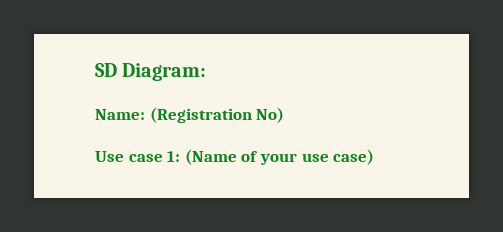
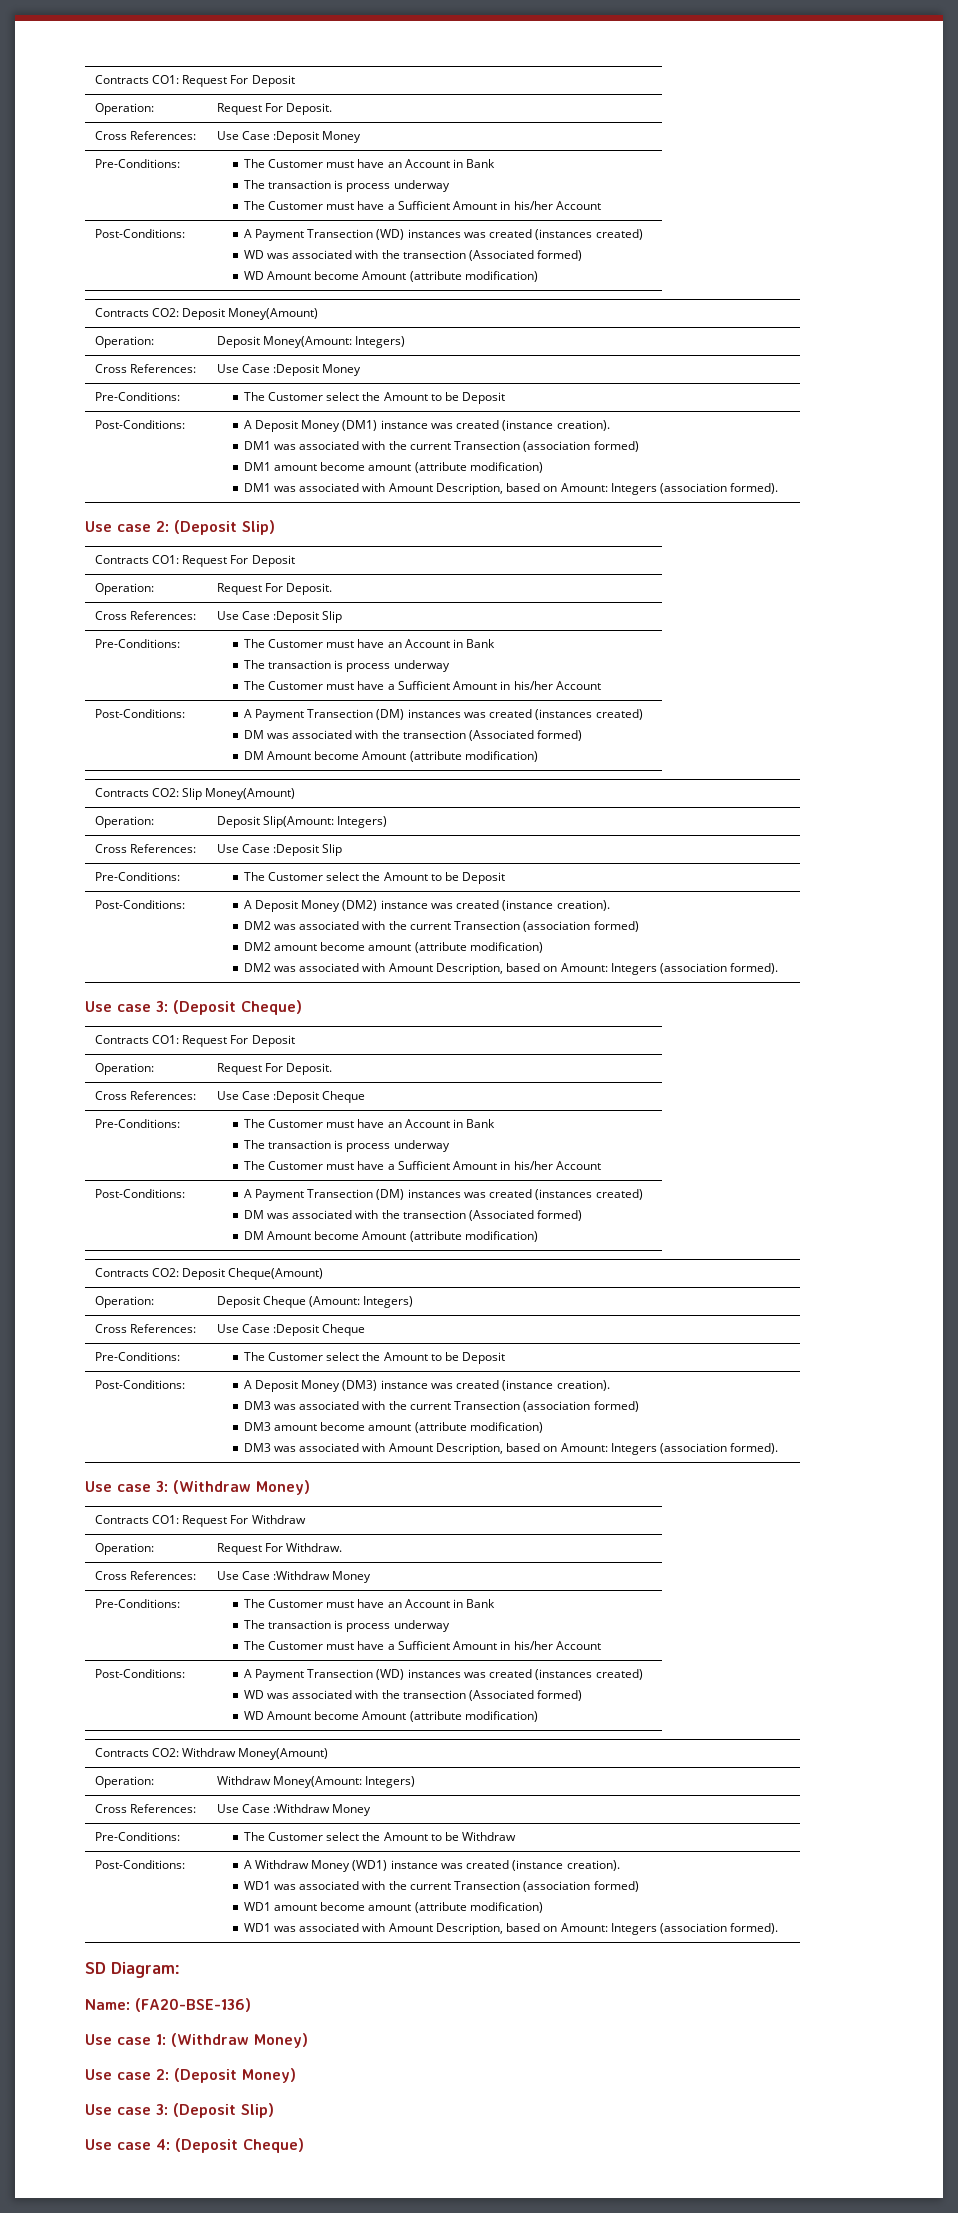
(95, 70) none -> [94,75,295,87] [94,103,154,115] [216,103,333,115] [94,131,196,140] [216,131,362,143] [94,159,180,168] [243,159,496,168] [243,180,450,192] [243,201,601,210] [94,229,185,238] [243,229,643,241] [243,250,583,261] [243,271,538,282] [94,308,319,320] [94,336,154,348] [216,336,406,348] [94,364,196,373] [216,364,362,376] [94,392,180,401] [243,392,506,404] [94,420,185,429] [243,420,610,432] [243,441,639,452] [243,462,543,473] [243,483,779,495] [85,520,275,535] [94,555,295,567] [94,583,154,595] [216,583,333,595] [94,611,196,620] [216,611,343,623] [94,639,180,648] [243,639,496,648] [243,660,450,672] [243,681,601,690] [94,709,185,718] [243,709,643,721] [243,730,583,741] [243,751,538,762] [94,788,296,800] [94,816,154,828] [216,816,388,828] [94,844,196,853] [216,844,343,856] [94,872,180,881] [243,872,506,884] [94,900,185,909] [243,900,610,912] [243,921,639,932] [243,942,543,953] [243,963,779,975] [85,1000,302,1015] [94,1035,295,1047] [94,1063,154,1075] [216,1063,333,1075] [94,1091,196,1100] [216,1091,366,1103] [94,1119,180,1128] [243,1119,496,1128] [243,1140,450,1152] [243,1161,601,1170] [94,1189,185,1198] [243,1189,643,1201] [243,1210,583,1221] [243,1231,538,1242] [94,1268,324,1280] [94,1296,154,1308] [216,1296,414,1308] [94,1324,196,1333] [216,1324,366,1336] [94,1352,180,1361] [243,1352,506,1364] [94,1380,185,1389] [243,1380,610,1392] [243,1401,639,1412] [243,1422,543,1433] [243,1443,779,1455] [85,1480,310,1495] [94,1515,306,1527] [94,1543,154,1555] [216,1543,343,1555] [94,1571,196,1580] [216,1571,372,1583] [94,1599,180,1608] [243,1599,496,1608] [243,1620,450,1632] [243,1641,601,1650] [94,1669,185,1678] [243,1669,643,1681] [243,1690,583,1701] [243,1711,538,1722] [94,1748,329,1760] [94,1776,154,1788] [216,1776,416,1788] [94,1804,196,1813] [216,1804,372,1816] [94,1832,180,1841] [243,1832,517,1841] [94,1860,185,1869] [243,1860,620,1872] [243,1881,639,1892] [243,1902,543,1913] [243,1923,779,1935] Contracts CO1: Request For Deposit // Operation: | Request For Deposit. // Cross References: | Use Case :Deposit Money // Pre-Conditions: | The Customer must have an Account in Bank // The transaction is process underway // The Customer must have a Sufficient Amount in his/her Account // Post-Conditions: | A Payment Transection (WD) instances was created (instances created) // WD was associated with the transection (Associated formed) // WD Amount become Amount (attribute modification) // Contracts CO2: Deposit Money(Amount) // Operation: | Deposit Money(Amount: Integers) // Cross References: | Use Case :Deposit Money // Pre-Conditions: | The Customer select the Amount to be Deposit // Post-Conditions: | A Deposit Money (DM1) instance was created (instance creation). // DM1 was associated with the current Transection (association formed) // DM1 amount become amount (attribute modification) // DM1 was associated with Amount Description, based on Amount: Integers (association formed). // Use case 2: (Deposit Slip) // Contracts CO1: Request For Deposit // Operation: | Request For Deposit. // Cross References: | Use Case :Deposit Slip // Pre-Conditions: | The Customer must have an Account in Bank // The transaction is process underway // The Customer must have a Sufficient Amount in his/her Account // Post-Conditions: | A Payment Transection (DM) instances was created (instances created) // DM was associated with the transection (Associated formed) // DM Amount become Amount (attribute modification) // Contracts CO2: Slip Money(Amount) // Operation: | Deposit Slip(Amount: Integers) // Cross References: | Use Case :Deposit Slip // Pre-Conditions: | The Customer select the Amount to be Deposit // Post-Conditions: | A Deposit Money (DM2) instance was created (instance creation). // DM2 was associated with the current Transection (association formed) // DM2 amount become amount (attribute modification) // DM2 was associated with Amount Description, based on Amount: Integers (association formed). // Use case 3: (Deposit Cheque) // Contracts CO1: Request For Deposit // Operation: | Request For Deposit. // Cross References: | Use Case :Deposit Cheque // Pre-Conditions: | The Customer must have an Account in Bank // The transaction is process underway // The Customer must have a Sufficient Amount in his/her Account // Post-Conditions: | A Payment Transection (DM) instances was created (instances created) // DM was associated with the transection (Associated formed) // DM Amount become Amount (attribute modification) // Contracts CO2: Deposit Cheque(Amount) // Operation: | Deposit Cheque (Amount: Integers) // Cross References: | Use Case :Deposit Cheque // Pre-Conditions: | The Customer select the Amount to be Deposit // Post-Conditions: | A Deposit Money (DM3) instance was created (instance creation). // DM3 was associated with the current Transection (association formed) // DM3 amount become amount (attribute modification) // DM3 was associated with Amount Description, based on Amount: Integers (association formed). // Use case 3: (Withdraw Money) // Contracts CO1: Request For Withdraw // Operation: | Request For Withdraw. // Cross References: | Use Case :Withdraw Money // Pre-Conditions: | The Customer must have an Account in Bank // The transaction is process underway // The Customer must have a Sufficient Amount in his/her Account // Post-Conditions: | A Payment Transection (WD) instances was created (instances created) // WD was associated with the transection (Associated formed) // WD Amount become Amount (attribute modification) // Contracts CO2: Withdraw Money(Amount) // Operation: | Withdraw Money(Amount: Integers) // Cross References: | Use Case :Withdraw Money // Pre-Conditions: | The Customer select the Amount to be Withdraw // Post-Conditions: | A Withdraw Money (WD1) instance was created (instance creation). // WD1 was associated with the current Transection (association formed) // WD1 amount become amount (attribute modification) // WD1 was associated with Amount Description, based on Amount: Integers (association formed). //
[149,107,285,123] (Registration No) -> [135,1998,251,2012] (FA20-BSE-136)
[184,149,375,165] (Name of your use case) -> [171,2033,308,2048] [85,2068,296,2083] [85,2103,274,2118] [85,2138,304,2153] (Withdraw Money) // Use case 2: (Deposit Money) // Use case 3: (Deposit Slip) // Use case 4: (Deposit Cheque)

